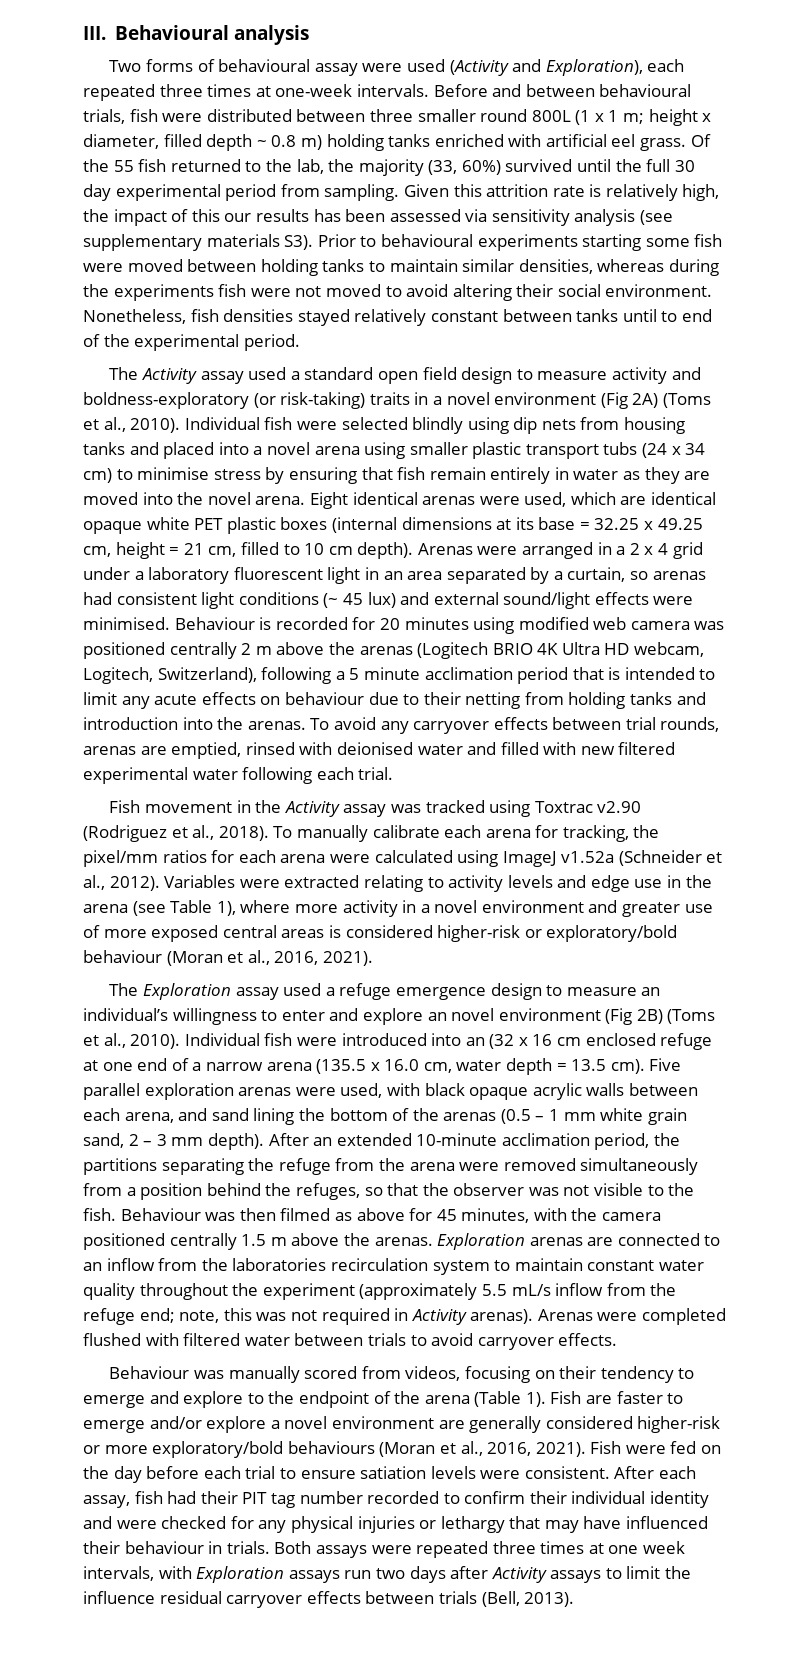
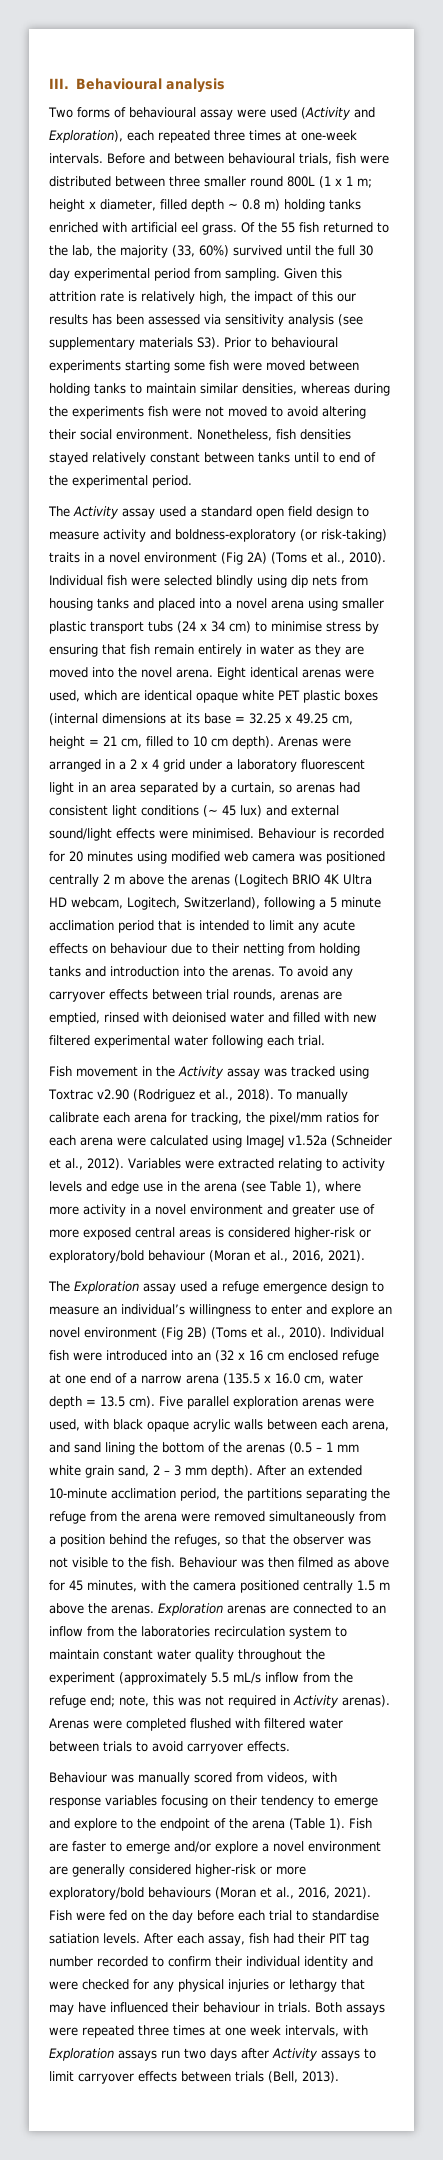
(461, 1373) none -> [312,1772,337,1782] [49,1795,157,1808] with response variables
[300,1466,610,1479] ensure satiation levels were consistent. -> [312,1910,379,1921] [49,1933,140,1944] standardise satiation levels.
[665,1566,692,1579] [83,1591,222,1604] the influence residual -> (74, 2076) none

